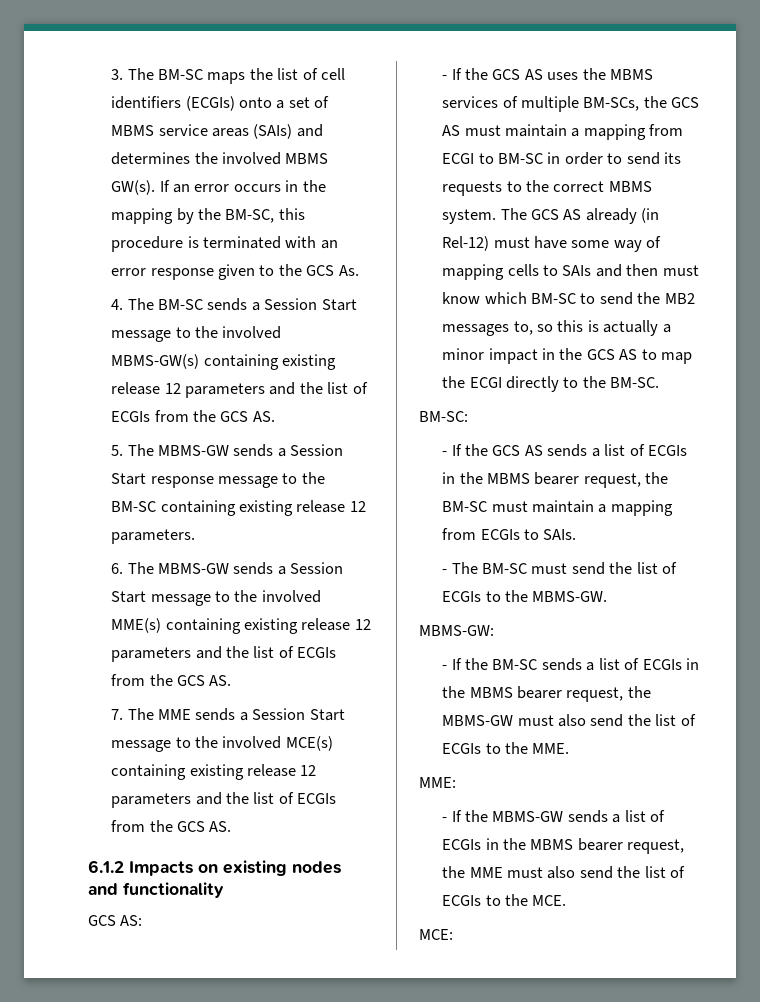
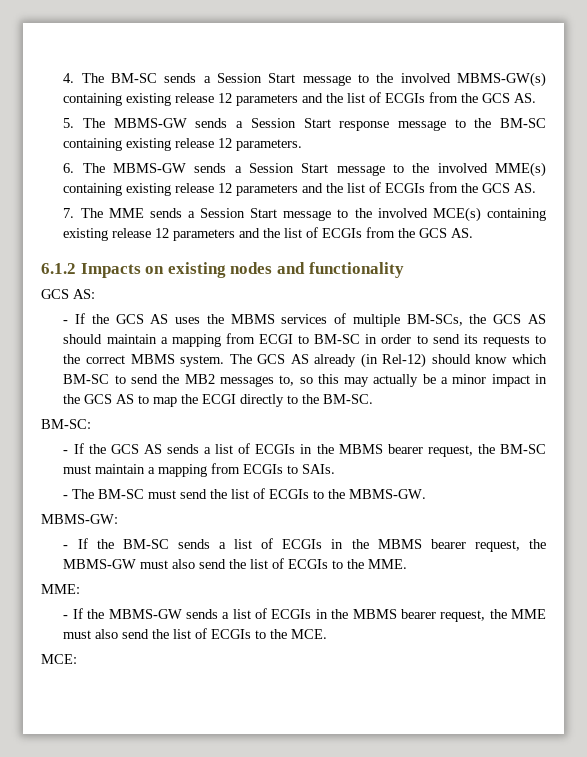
[111,68,346,84] [111,96,330,111] [111,124,323,139] [111,152,329,165] [111,180,326,195] [111,208,305,224] [111,236,338,252] [111,264,359,280] 3. The BM-SC maps the list of cell identifiers (ECGIs) onto a set of MBMS service areas (SAIs) and determines the involved MBMS GW(s). If an error occurs in the mapping by the BM-SC, this procedure is terminated with an error response given to the GCS As. // -> (63, 78) none
[464,125,501,136] must -> [63,334,103,344] should
[493,236,662,252] [442,264,699,280] must have some way of mapping cells to SAIs and then must -> [431,354,471,364] should
[587,320,659,336] is actually -> [344,374,436,387] may actually be

